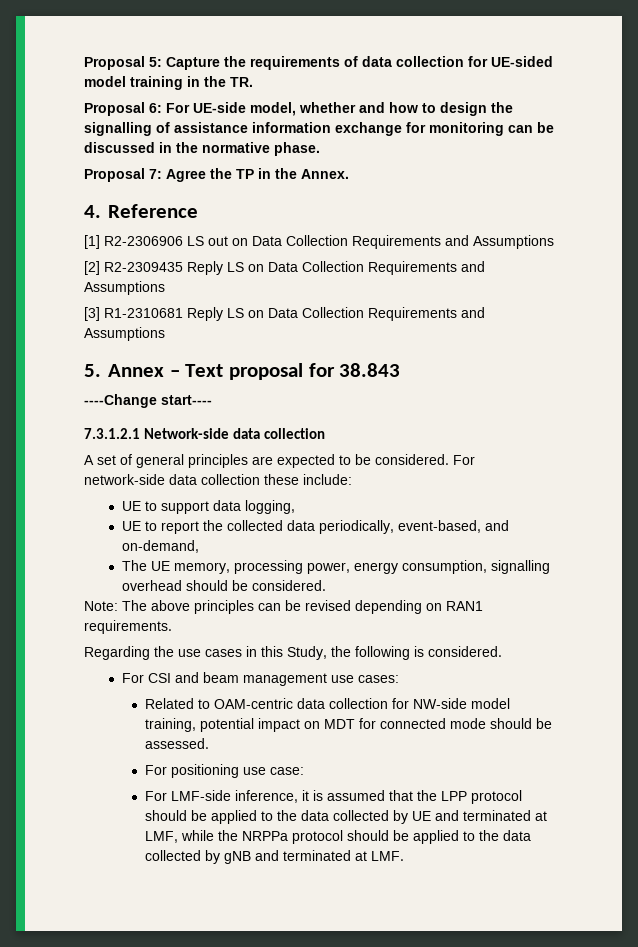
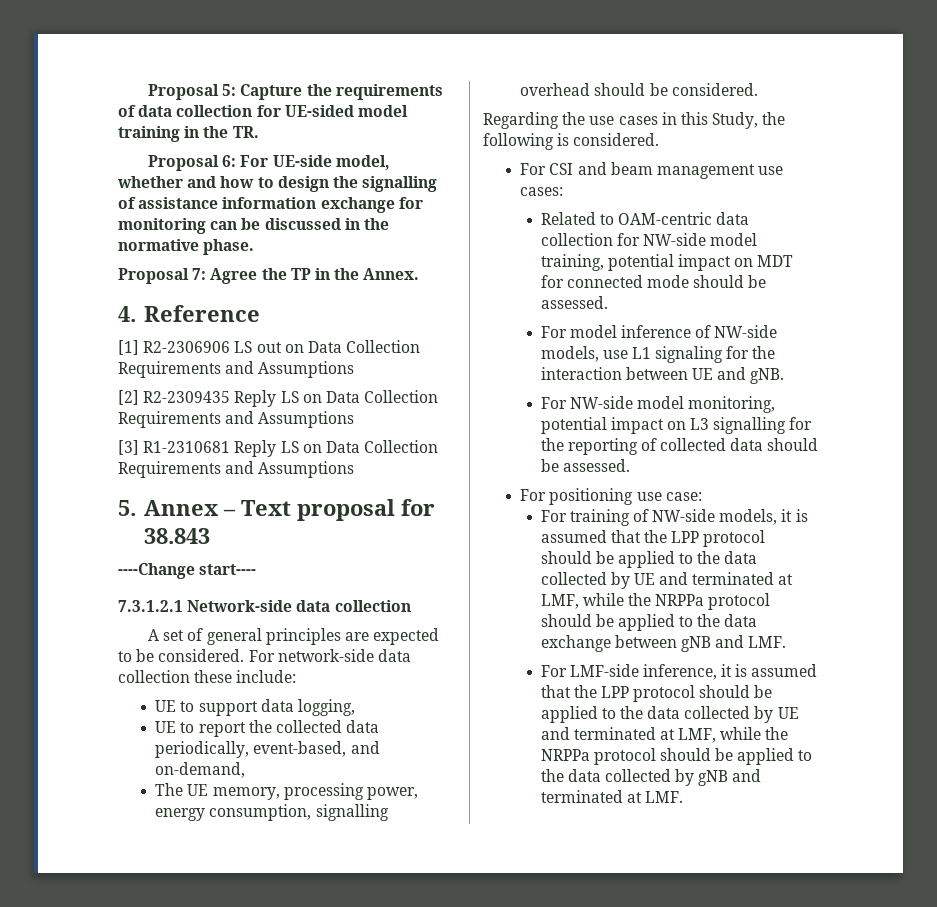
[84,600,483,614] [84,620,172,634] // Note: The above principles can be revised depending on RAN1 requirements. -> (758, 89) none
[170,764,304,778] positioning use case: -> [569,325,778,338] [540,346,776,363] [540,367,785,384] [540,396,776,413] [540,417,813,434] [540,438,819,455] [540,459,630,472] [520,488,702,505] [540,509,808,526] [540,530,766,547] [540,551,758,568] [540,572,794,589] [540,593,771,610] [540,614,758,631] [540,635,787,652] model inference of NW-side models, use L1 signaling for the interaction between UE and gNB. // For NW-side model monitoring, potential impact on L3 signalling for the reporting of collected data should be assessed. // For positioning use case: // For training of NW-side models, it is assumed that the LPP protocol should be applied to the data collected by UE and terminated at LMF, while the NRPPa protocol should be applied to the data exchange between gNB and LMF.

